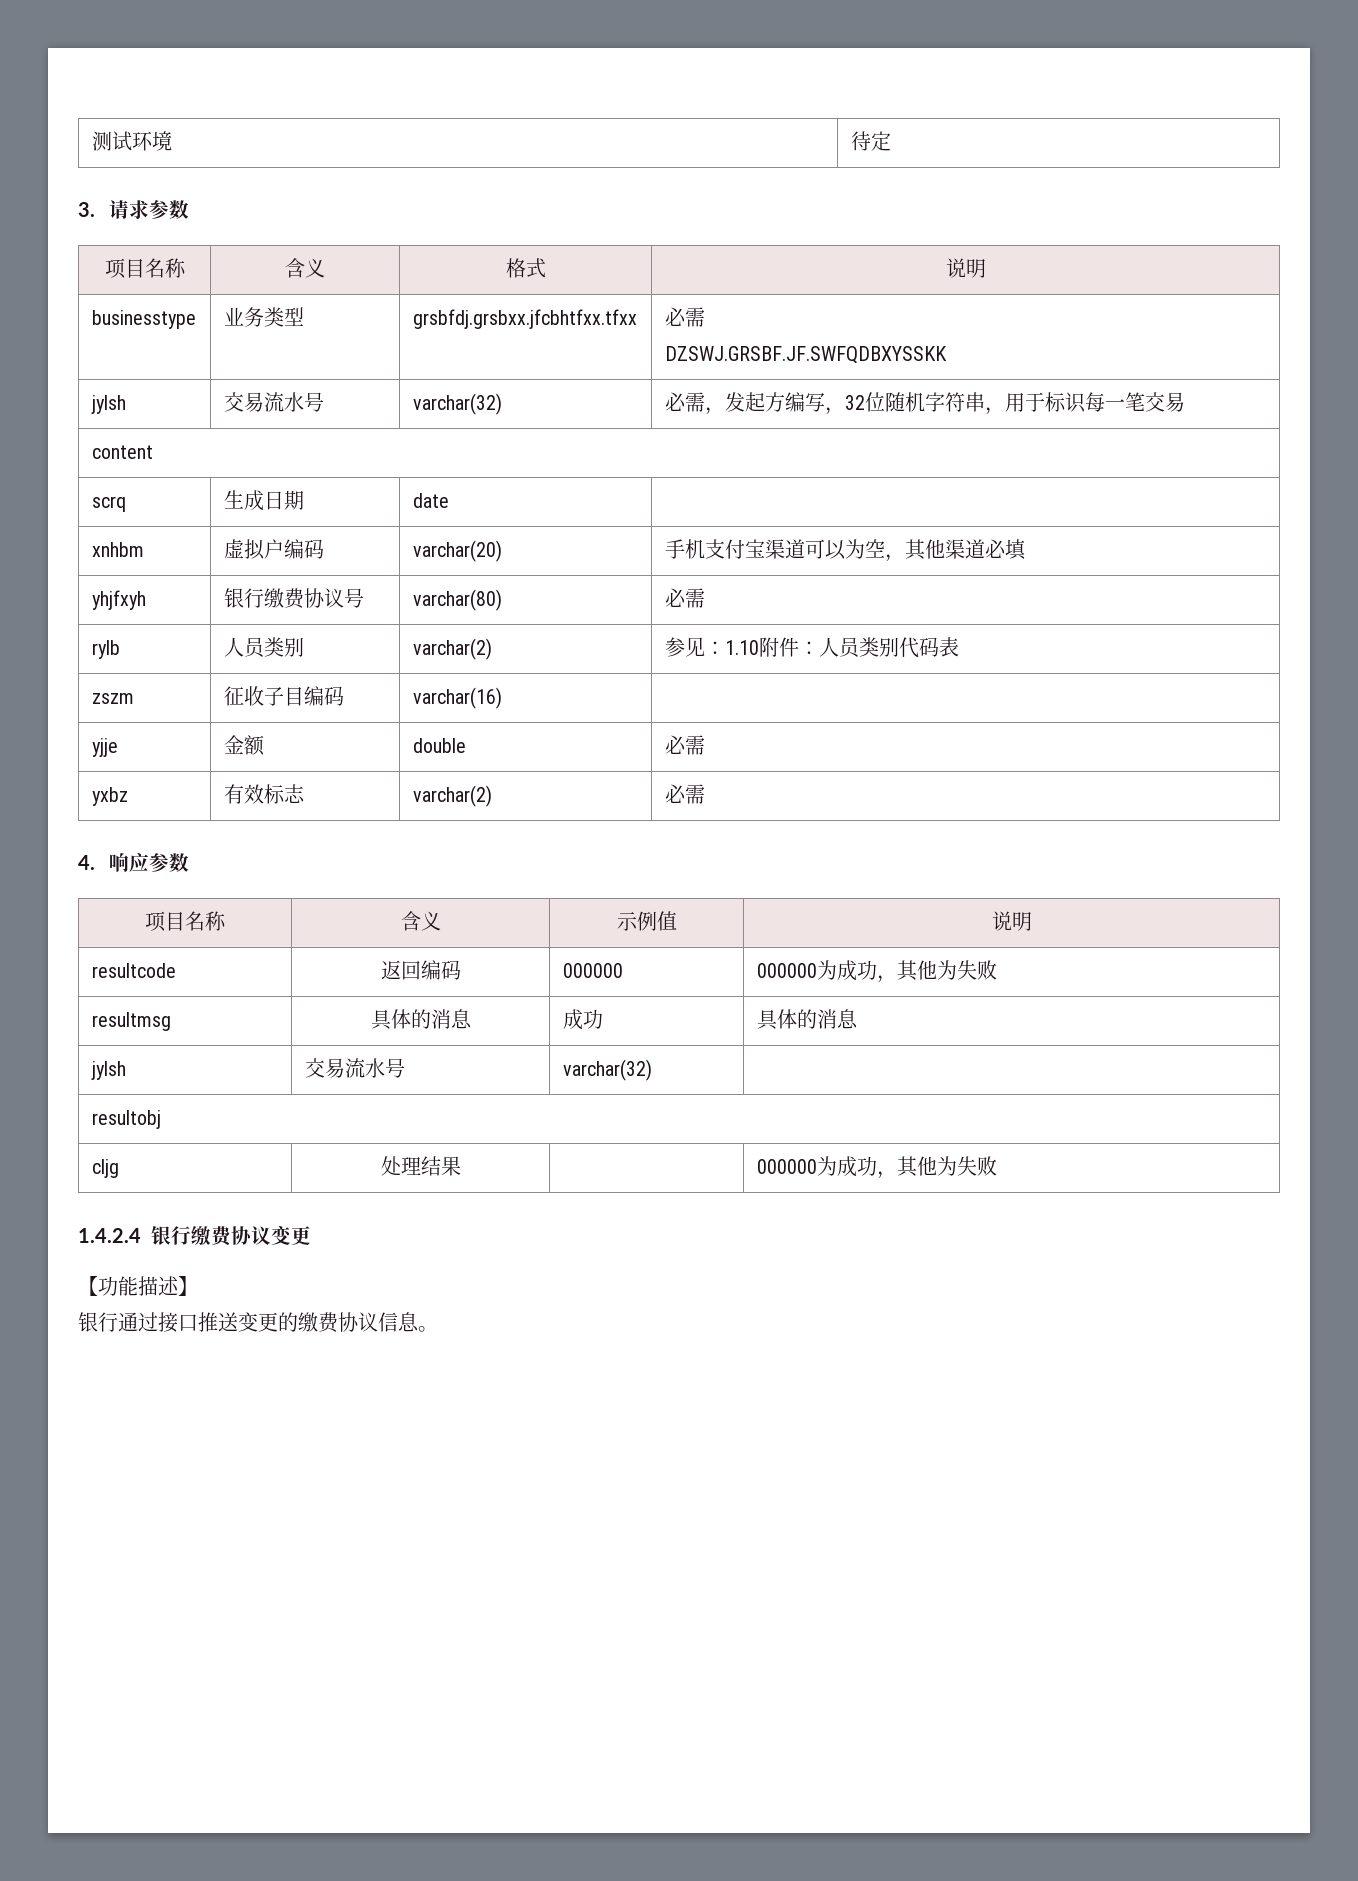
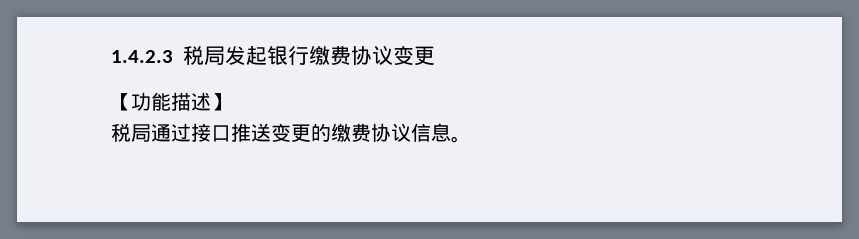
[91,131,172,151] [850,131,891,151] [78,200,189,219] [104,258,186,279] [285,258,325,278] [505,258,546,278] [945,258,986,278] [91,310,196,329] [223,307,304,327] [412,309,637,329] [664,307,705,327] [664,346,947,364] [90,395,126,414] [223,392,324,412] [412,393,502,415] [664,392,1185,415] [91,445,153,459] [91,496,126,512] [223,490,304,511] [412,493,449,508] [91,542,144,557] [223,539,324,560] [412,540,502,562] [664,539,1027,562] [91,590,146,610] [223,588,364,609] [412,589,502,611] [664,588,705,608] [91,640,120,659] [223,637,304,658] [412,638,492,660] [664,637,959,658] [91,693,134,704] [223,686,344,706] [412,687,502,709] [91,738,118,757] [223,735,265,756] [412,738,466,753] [664,735,705,755] [91,787,128,806] [223,784,305,804] [412,785,492,807] [664,784,705,804] [78,853,189,872] [145,911,226,932] [400,911,441,931] [616,911,677,931] [991,911,1032,931] [91,963,176,978] [380,960,461,980] [562,963,623,978] [756,960,997,983] [91,1012,171,1031] [370,1009,472,1030] [562,1009,603,1030] [756,1009,858,1030] [90,1061,126,1080] [304,1058,405,1078] [562,1059,652,1081] [91,1110,161,1129] [91,1159,119,1178] [380,1156,461,1176] [756,1156,997,1179] [78,1228,141,1243] 测试环境 | 待定 // 3.请求参数 // 项目名称 | 含义 | 格式 | 说明 // businesstype | 业务类型 | grsbfdj.grsbxx.jfcbhtfxx.tfxx | 必需 // DZSWJ.GRSBF.JF.SWFQDBXYSSKK // jylsh | 交易流水号 | varchar(32) | 必需，发起方编写，32位随机字符串，用于标识每一笔交易 // content // scrq | 生成日期 | date | // xnhbm | 虚拟户编码 | varchar(20) | 手机支付宝渠道可以为空，其他渠道必填 // yhjfxyh | 银行缴费协议号 | varchar(80) | 必需 // rylb | 人员类别 | varchar(2) | 参见：1.10附件：人员类别代码表 // zszm | 征收子目编码 | varchar(16) | // yjje | 金额 | double | 必需 // yxbz | 有效标志 | varchar(2) | 必需 // 4.响应参数 // 项目名称 | 含义 | 示例值 | 说明 // resultcode | 返回编码 | 000000 | 000000为成功，其他为失败 // resultmsg | 具体的消息 | 成功 | 具体的消息 // jylsh | 交易流水号 | varchar(32) | // resultobj // cljg | 处理结果 | | 000000为成功，其他为失败 // 1.4.2.4 -> [111,46,267,66] 1.4.2.3税局发起
[78,1312,118,1332] 银行 -> [111,123,151,142] 税局

